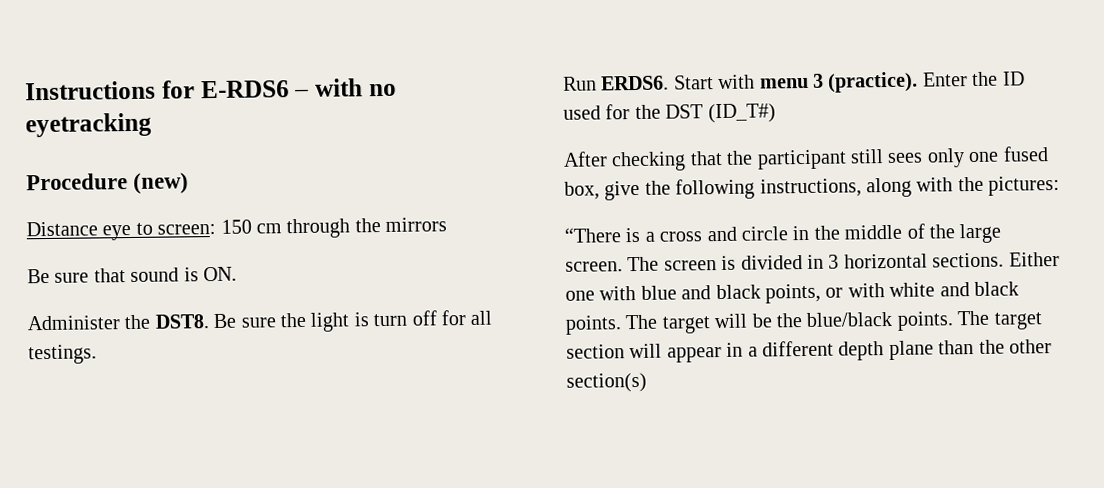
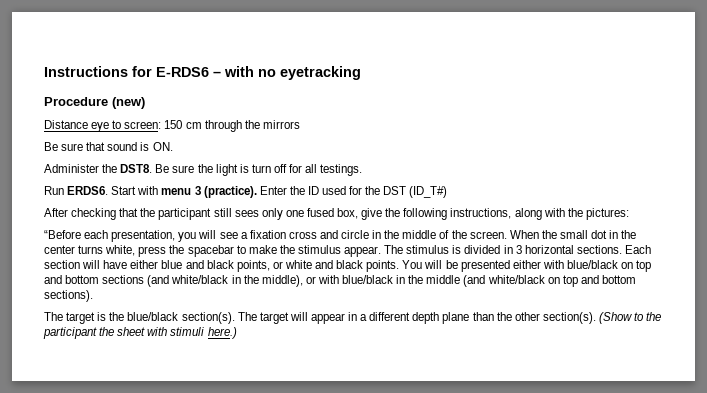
[564,227,655,243] “There is a -> [44,230,286,242] “Before each presentation, you will see a fixation
[959,223,1003,244] [565,256,717,272] large screen. The screen -> [469,230,637,239] [44,245,450,257] screen. When the small dot in the center turns white, press the spacebar to make the stimulus appear. The stimulus
[1008,251,1060,267] [565,286,637,301] Either one with -> [624,245,651,254] [44,260,159,269] Each section will have either
[847,283,885,298] with -> (283, 265) none
[625,313,773,334] The target will be -> [402,260,652,272] [44,275,636,287] [44,290,93,302] [44,312,107,324] You will be presented either with blue/black on top and bottom sections (and white/black in the middle), or with blue/black in the middle (and white/black on top and bottom sections). // The target is
[896,310,1043,331] [566,344,625,359] points. The target section -> [181,312,289,324] section(s). The target
[566,372,647,393] section(s) -> [542,312,662,324] [43,327,237,339] section(s). (Show to the participant the sheet with stimuli here.)

